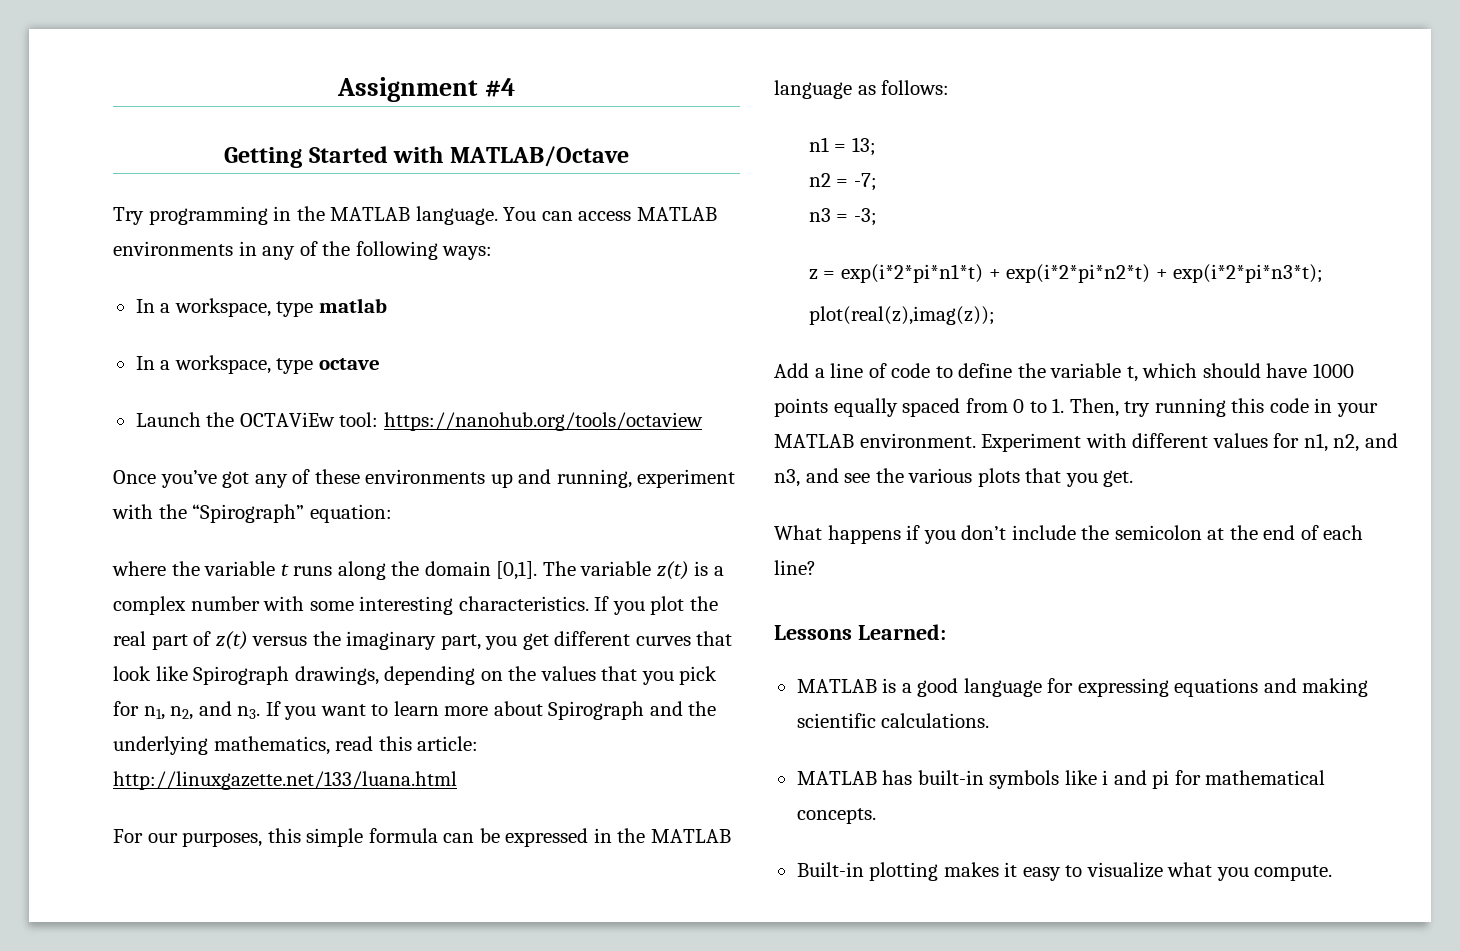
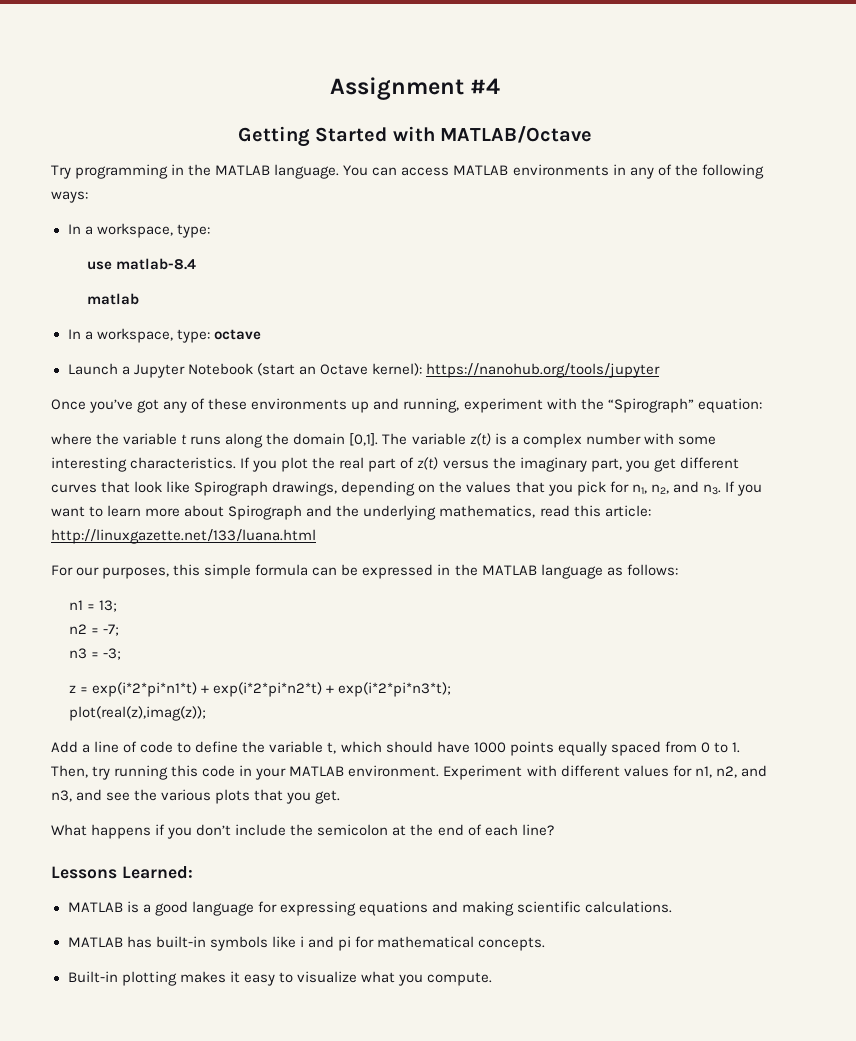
[276,301,314,317] type -> [176,224,210,238] [86,258,196,270] type: // use matlab-8.4 //
[276,358,314,374] type -> [176,329,210,343] type:
[206,412,703,431] the OCTAViEw tool: https://nanohub.org/tools/octaview -> [121,363,660,378] a Jupyter Notebook (start an Octave kernel): https://nanohub.org/tools/jupyter

